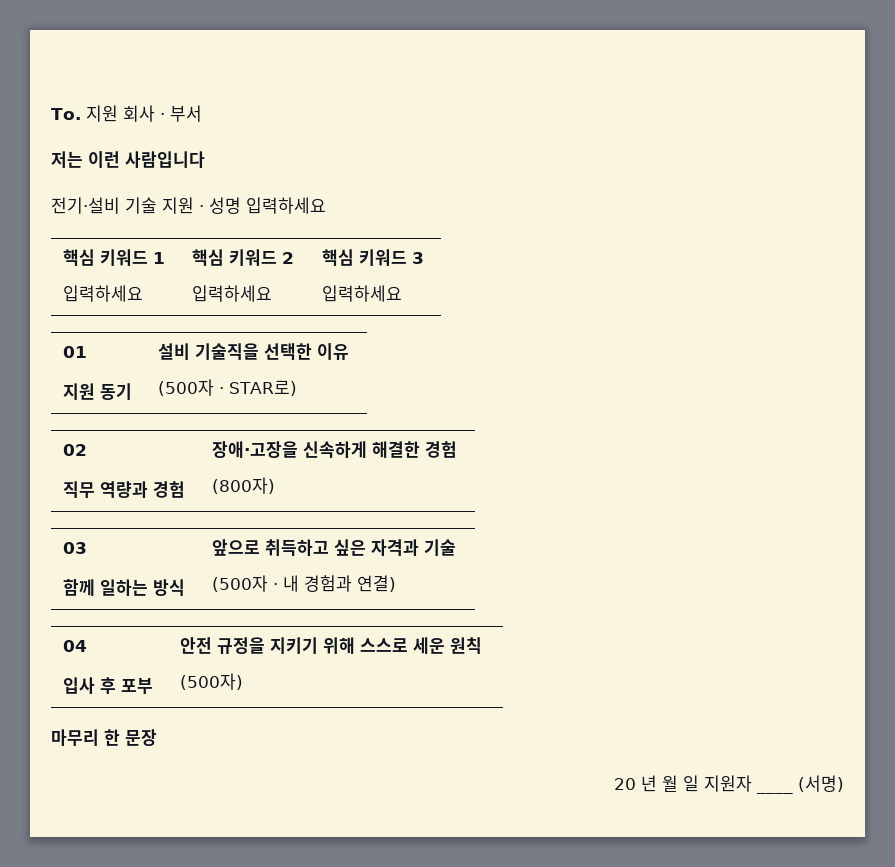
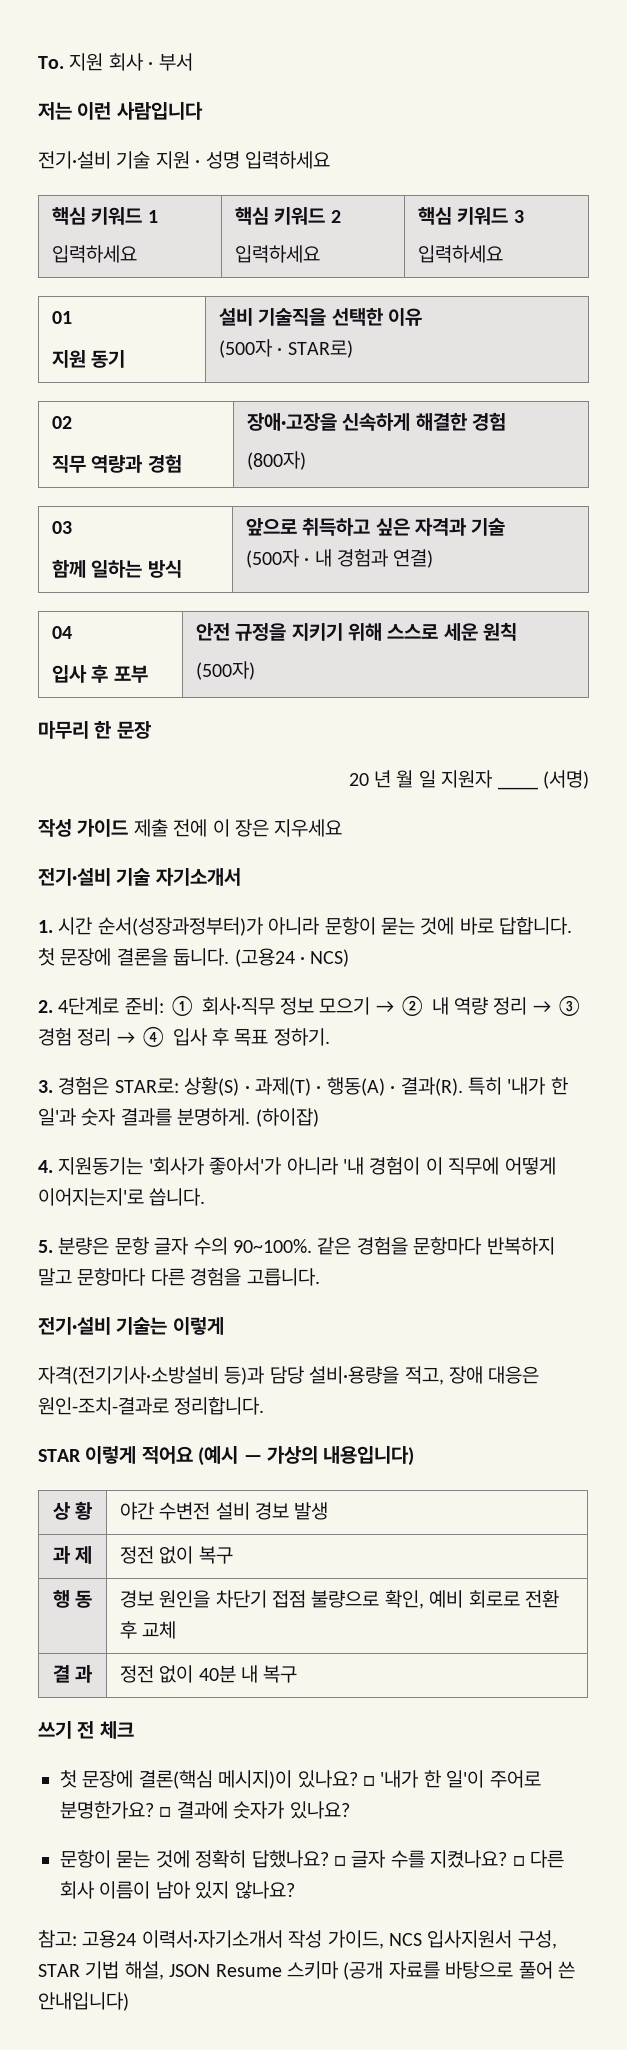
(844, 783) none -> [38,819,343,837] [38,868,241,886] [38,917,573,936] [38,948,350,967] [38,995,584,1016] [38,1026,330,1047] [38,1077,568,1096] [38,1108,319,1127] [38,1157,556,1175] [38,1188,206,1206] [38,1237,555,1255] [38,1268,320,1286] [38,1317,224,1335] [38,1366,540,1385] [38,1397,265,1415] [38,1446,415,1466] [52,1501,93,1520] [119,1502,329,1520] [52,1546,93,1564] [119,1546,233,1564] [52,1590,93,1608] [119,1590,559,1609] [119,1621,177,1639] [52,1665,94,1683] [119,1665,298,1683] [38,1721,134,1739] [60,1770,541,1789] [60,1801,350,1819] [60,1850,564,1868] [60,1881,295,1899] [38,1930,557,1949] [38,1961,575,1980] [38,1992,129,2011] // 작성 가이드 제출 전에 이 장은 지우세요 // 전기·설비 기술 자기소개서 // 1. 시간 순서(성장과정부터)가 아니라 문항이 묻는 것에 바로 답합니다. 첫 문장에 결론을 둡니다. (고용24 · NCS) // 2. 4단계로 준비: ① 회사·직무 정보 모으기 → ② 내 역량 정리 → ③ 경험 정리 → ④ 입사 후 목표 정하기. // 3. 경험은 STAR로: 상황(S) · 과제(T) · 행동(A) · 결과(R). 특히 '내가 한 일'과 숫자 결과를 분명하게. (하이잡) // 4. 지원동기는 '회사가 좋아서'가 아니라 '내 경험이 이 직무에 어떻게 이어지는지'로 씁니다. // 5. 분량은 문항 글자 수의 90~100%. 같은 경험을 문항마다 반복하지 말고 문항마다 다른 경험을 고릅니다. // 전기·설비 기술는 이렇게 // 자격(전기기사·소방설비 등)과 담당 설비·용량을 적고, 장애 대응은 원인-조치-결과로 정리합니다. // STAR 이렇게 적어요 (예시 — 가상의 내용입니다) // 상 황 | 야간 수변전 설비 경보 발생 // 과 제 | 정전 없이 복구 // 행 동 | 경보 원인을 차단기 접점 불량으로 확인, 예비 회로로 전환 후 교체 // 결 과 | 정전 없이 40분 내 복구 // 쓰기 전 체크 // 첫 문장에 결론(핵심 메시지)이 있나요? □ '내가 한 일'이 주어로 분명한가요? □ 결과에 숫자가 있나요? // 문항이 묻는 것에 정확히 답했나요? □ 글자 수를 지켰나요? □ 다른 회사 이름이 남아 있지 않나요? // 참고: 고용24 이력서·자기소개서 작성 가이드, NCS 입사지원서 구성, STAR 기법 해설, JSON Resume 스키마 (공개 자료를 바탕으로 풀어 쓴 안내입니다)

